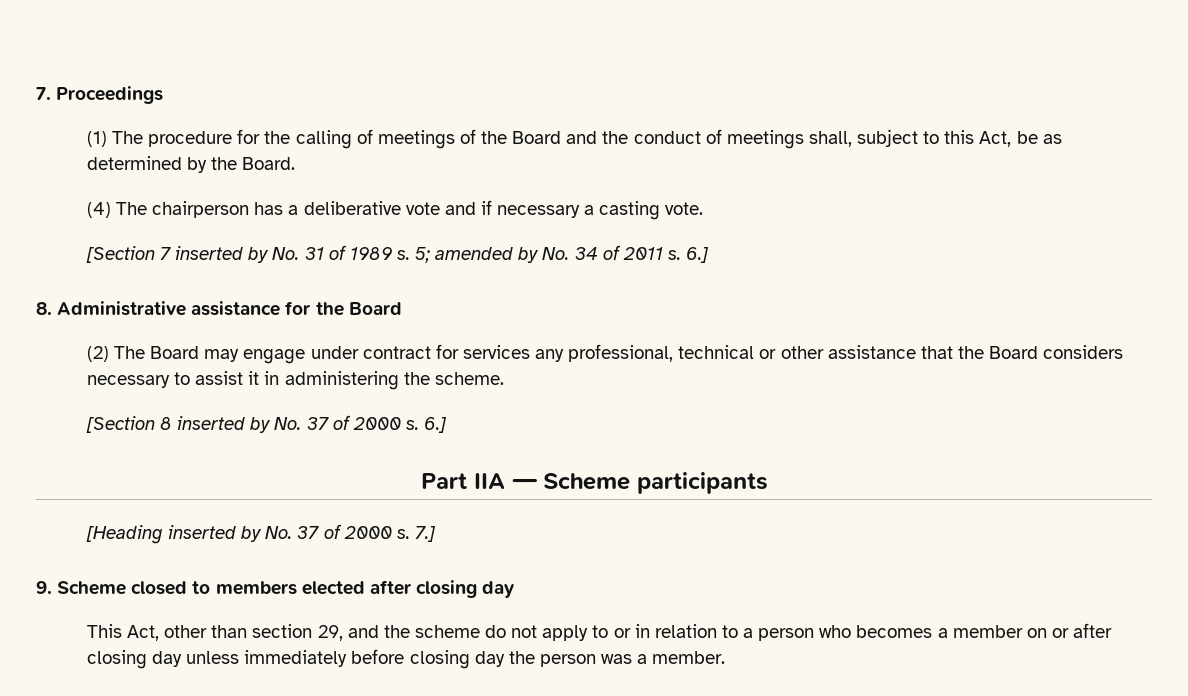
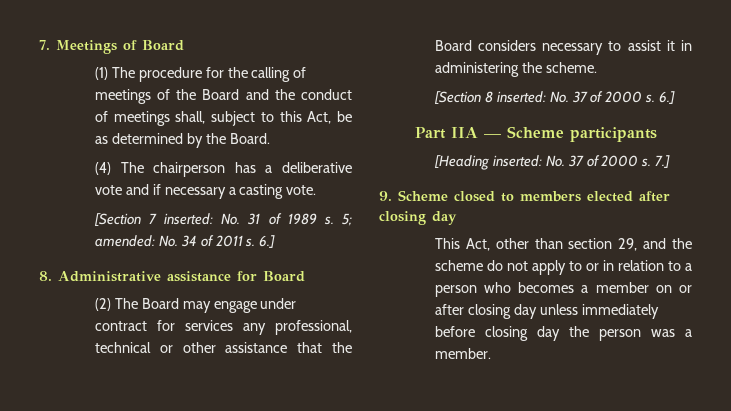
[56,86,164,104] Proceedings -> [56,40,184,54] Meetings of Board
[175,246,270,263] inserted by -> [164,213,214,225] inserted:
[435,247,540,263] amended by -> [94,235,155,247] amended:
[315,302,344,316] the -> (257, 276) none
[177,416,272,433] inserted by -> [496,91,546,103] inserted:
[167,525,263,542] inserted by -> [492,155,542,167] inserted:

